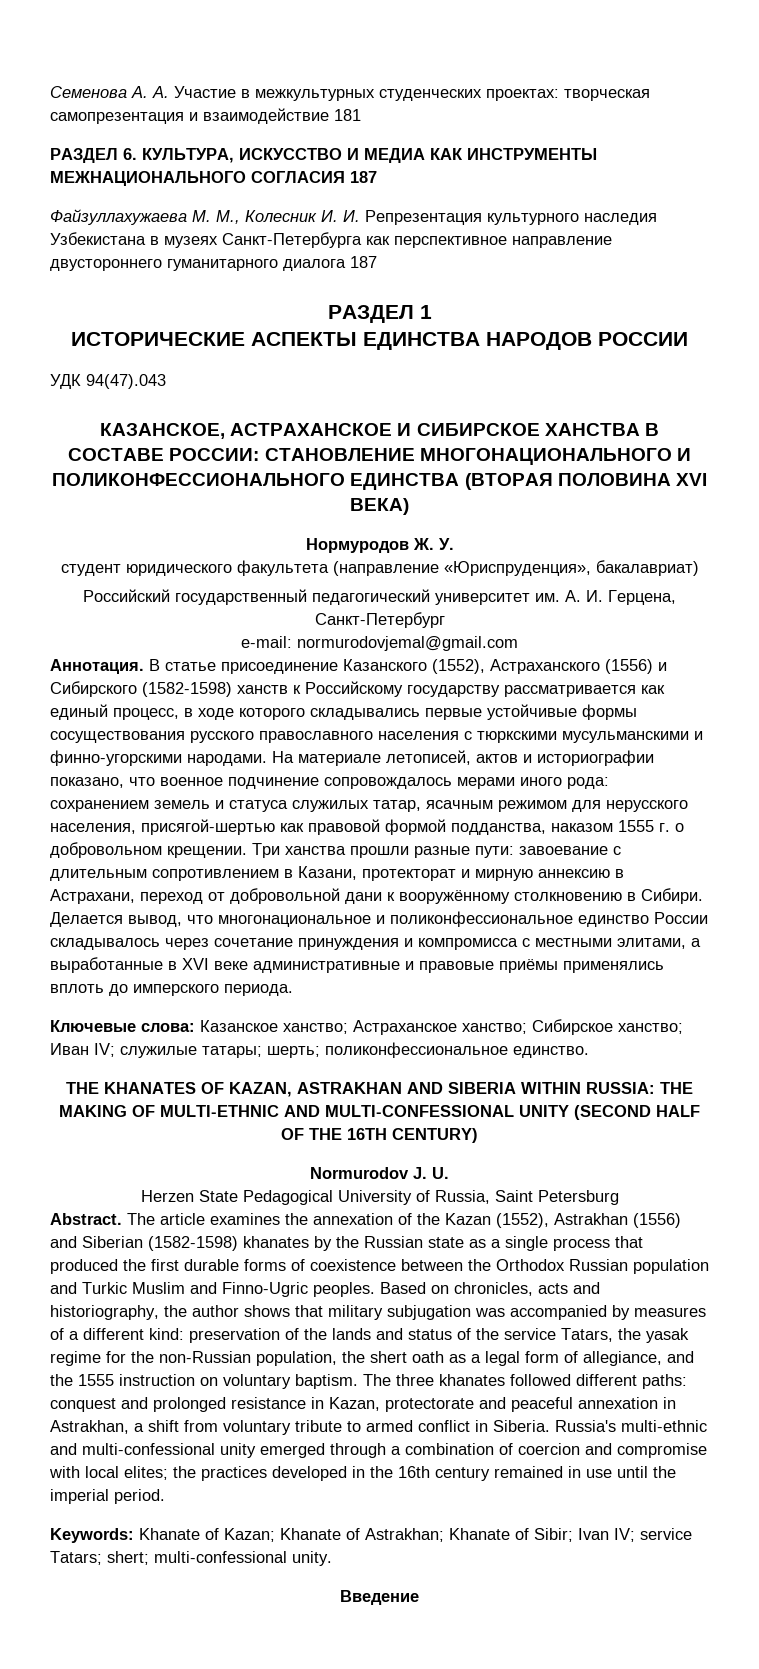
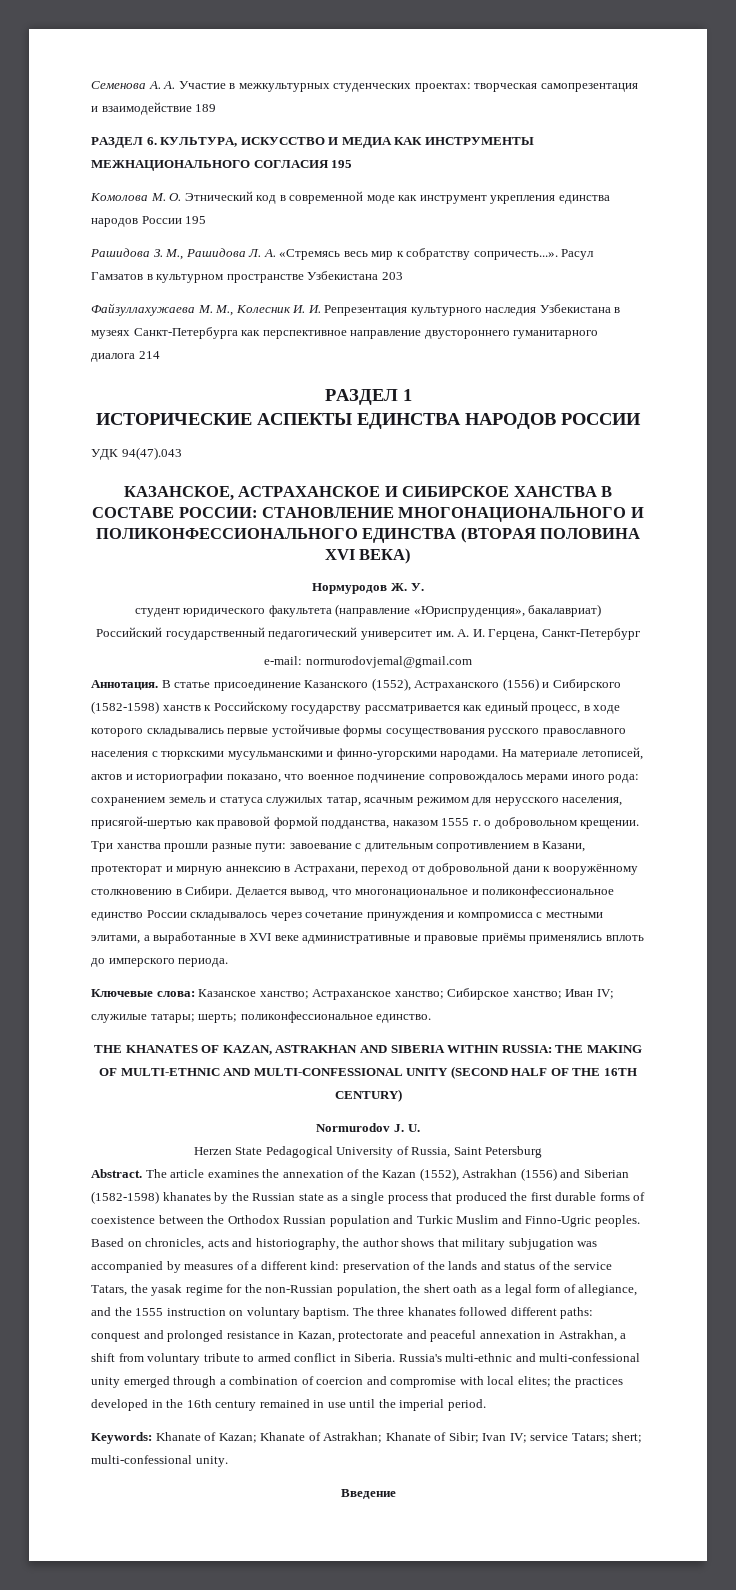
[334,109,361,121] 181 -> [195,104,217,112] 189
[350,171,377,183] 187 -> [331,160,353,168] [90,191,610,204] [91,216,207,227] [90,248,595,260] [91,271,403,283] 195 // Комолова М. О. Этнический код в современной моде как инструмент укрепления единства народов России 195 // Рашидова З. М., Рашидова Л. А. «Стремясь весь мир к собратству сопричесть...». Расул Гамзатов в культурном пространстве Узбекистана 203
[350,256,377,268] 187 -> [138,351,160,359] 214

